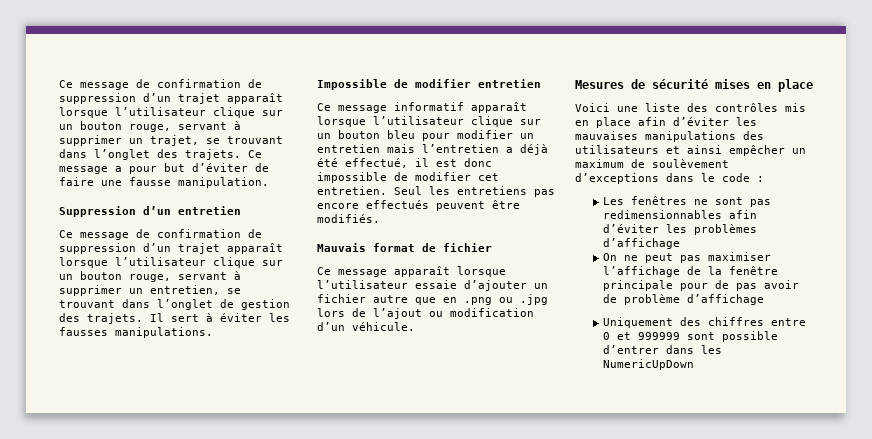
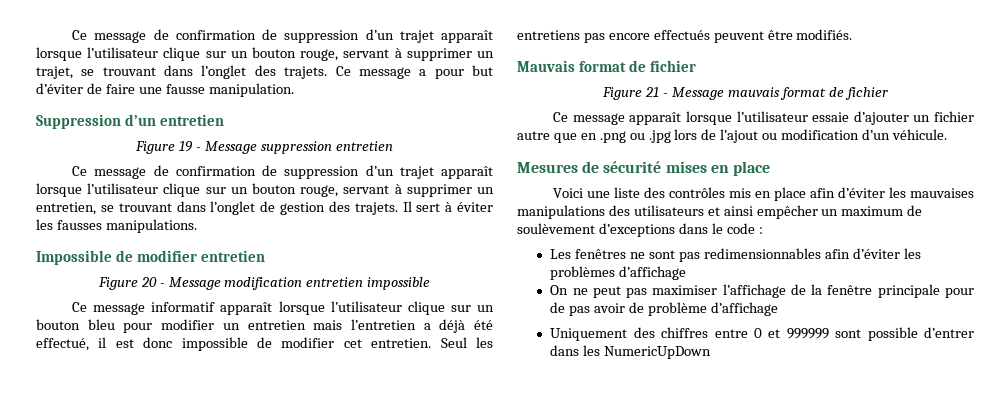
(241, 210) none -> [135,141,393,154] // Figure 19 - Message suppression entretien
(541, 83) none -> [97,277,431,290] // Figure 20 - Message modification entretien impossible
(492, 247) none -> [602,87,888,100] // Figure 21 - Message mauvais format de fichier

